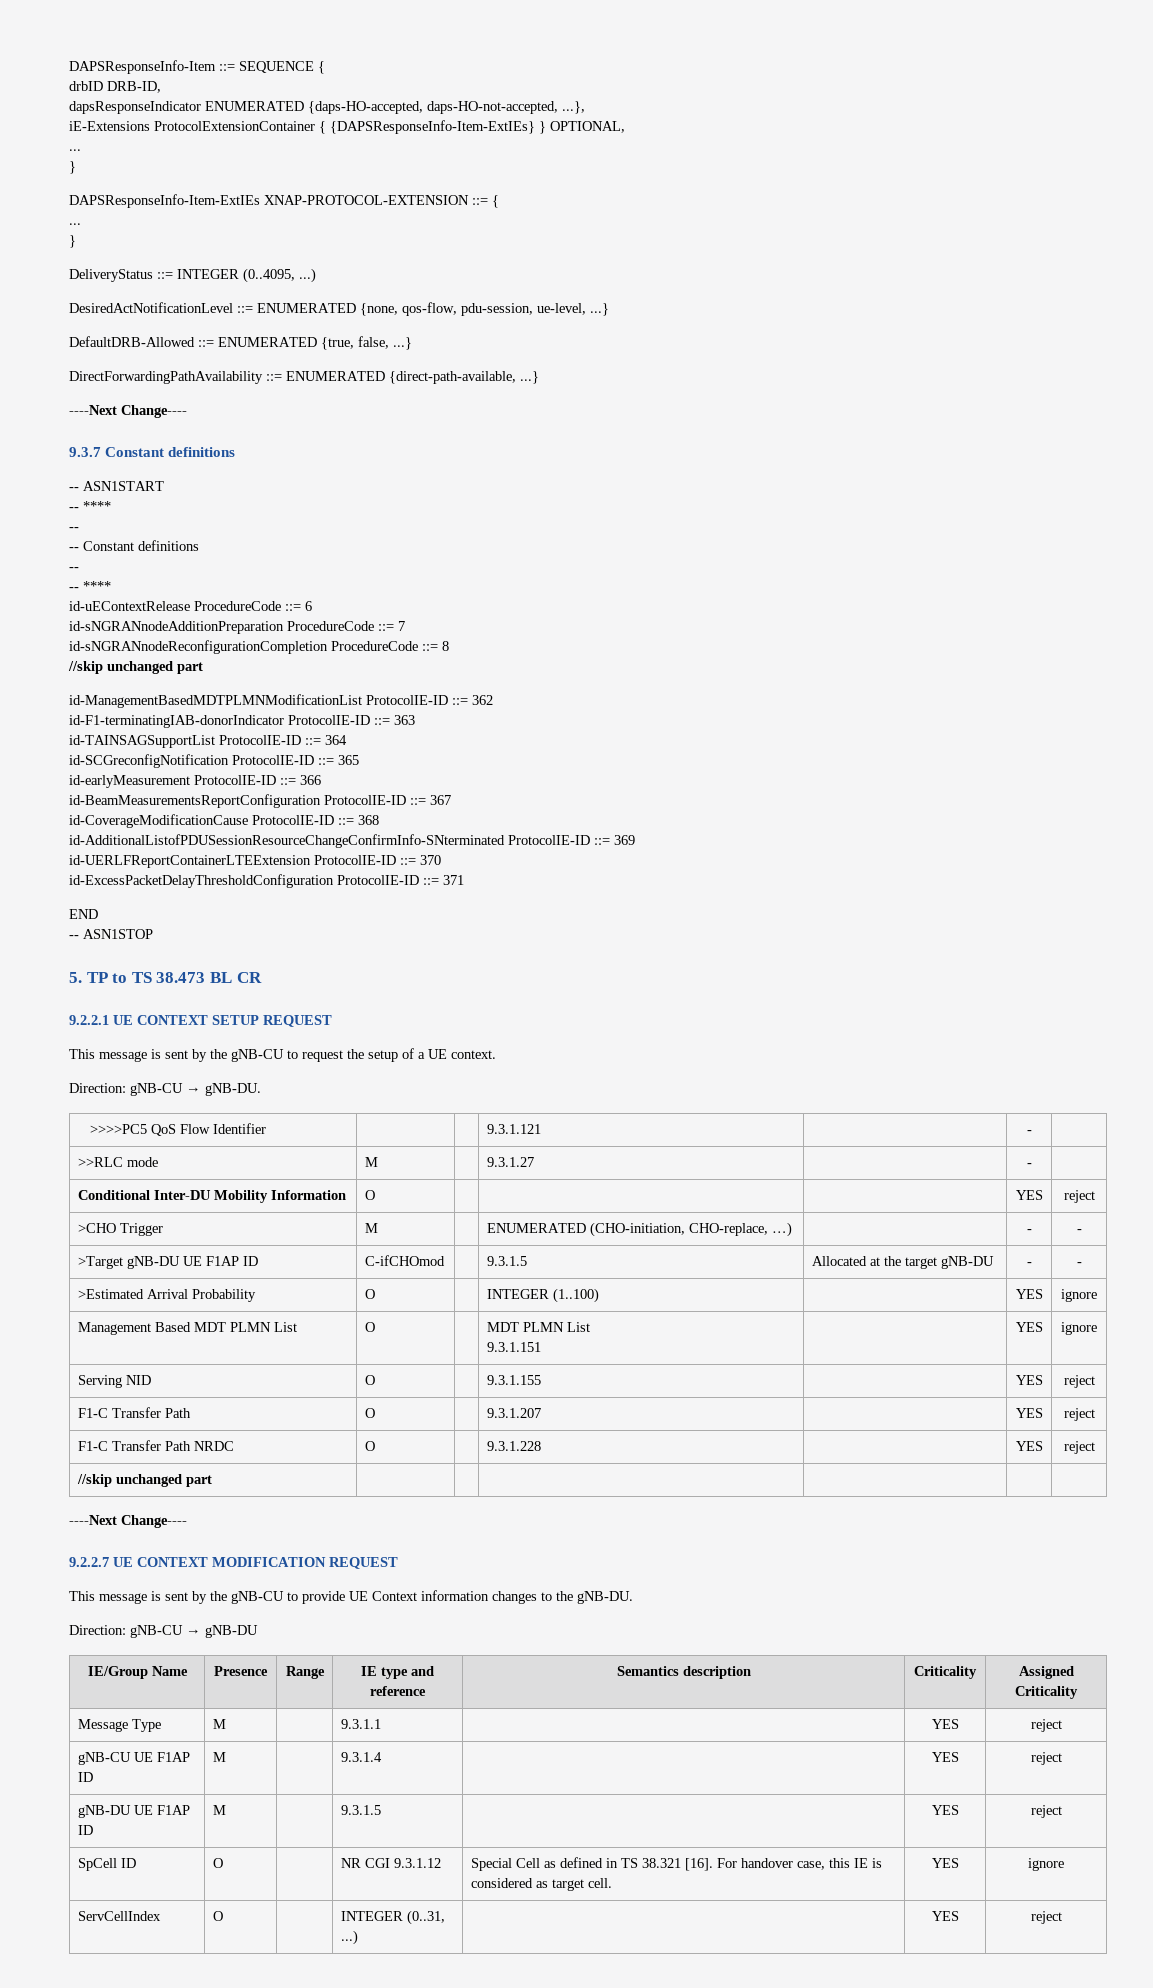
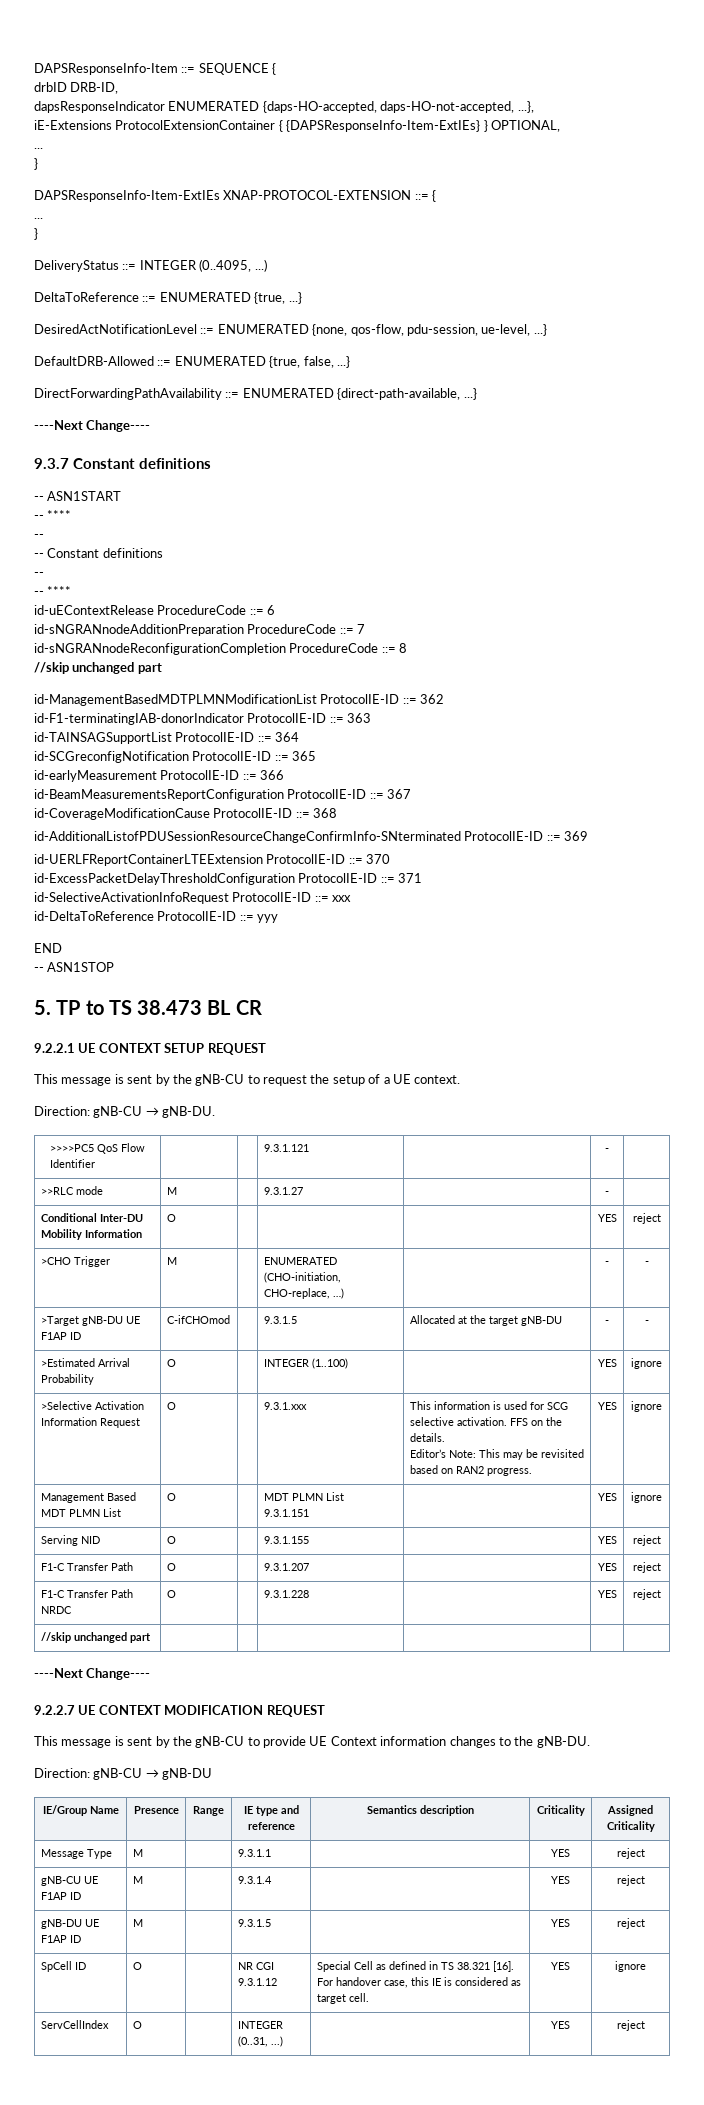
(316, 275) none -> [34,292,302,304] // DeltaToReference ::= ENUMERATED {true, ...}
(464, 880) none -> [34,892,352,904] [34,911,279,923] // id-SelectiveActivationInfoRequest ProtocolIE-ID ::= xxx // id-DeltaToReference ProtocolIE-ID ::= yyy
(1097, 1295) none -> [40,1401,144,1410] [40,1417,140,1428] [166,1402,176,1410] [263,1402,307,1410] [409,1401,568,1410] [409,1417,562,1426] [409,1433,445,1442] [409,1449,584,1460] [409,1465,532,1476] [597,1402,617,1410] [631,1401,662,1412] // >Selective Activation Information Request | O | | 9.3.1.xxx | This information is used for SCG selective activation. FFS on the details. // Editor’s Note: This may be revisited based on RAN2 progress. | YES | ignore

